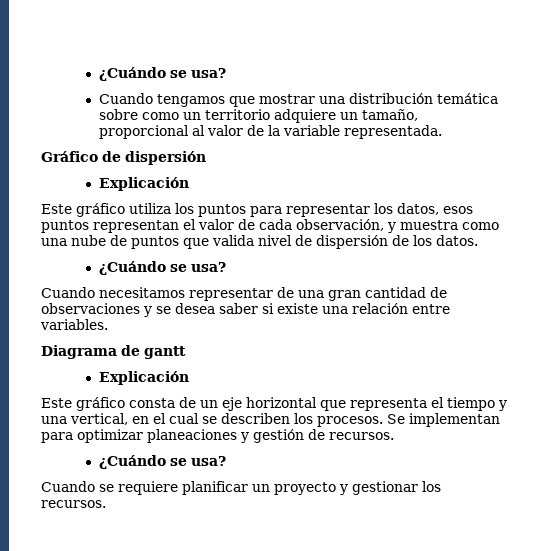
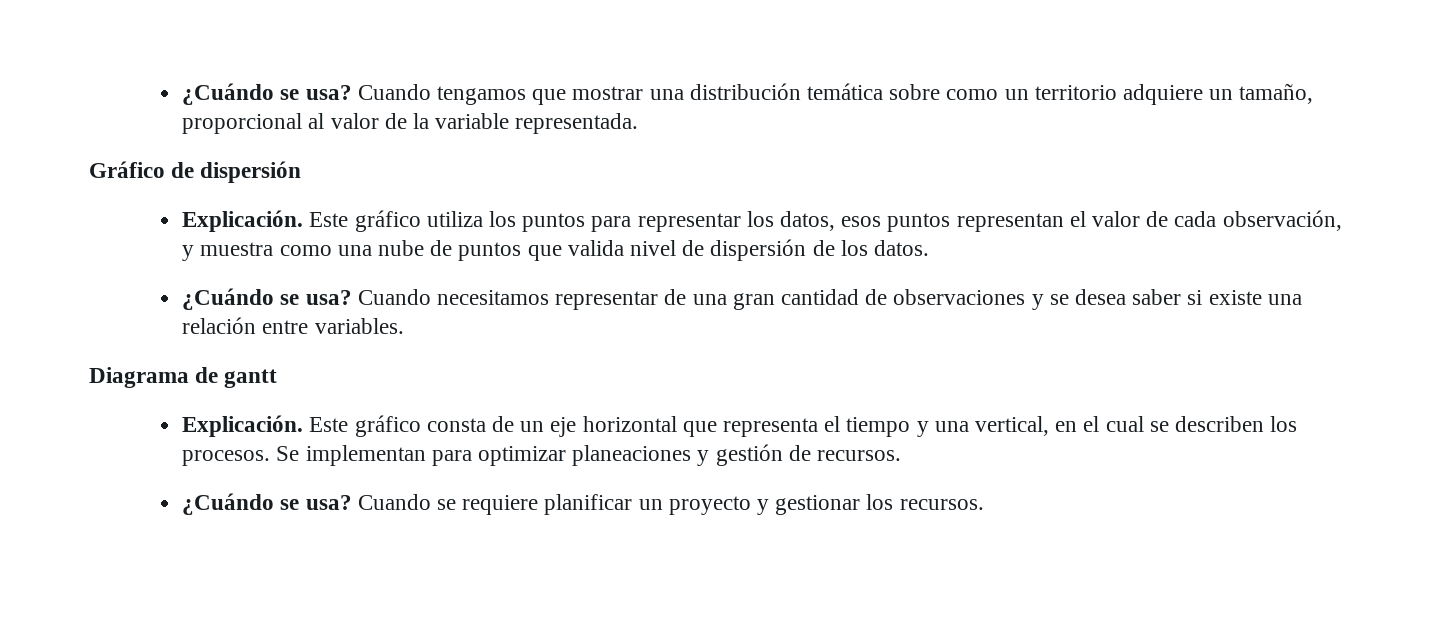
[98,67,226,81] ¿Cuándo se usa? // -> [182,83,352,105] ¿Cuándo se usa?
[98,177,189,191] Explicación // -> [182,210,304,232] Explicación.
(226, 267) // -> (352, 297) none
[98,371,189,385] Explicación // -> [182,415,304,437] Explicación.
(226, 461) // -> (352, 502) none

